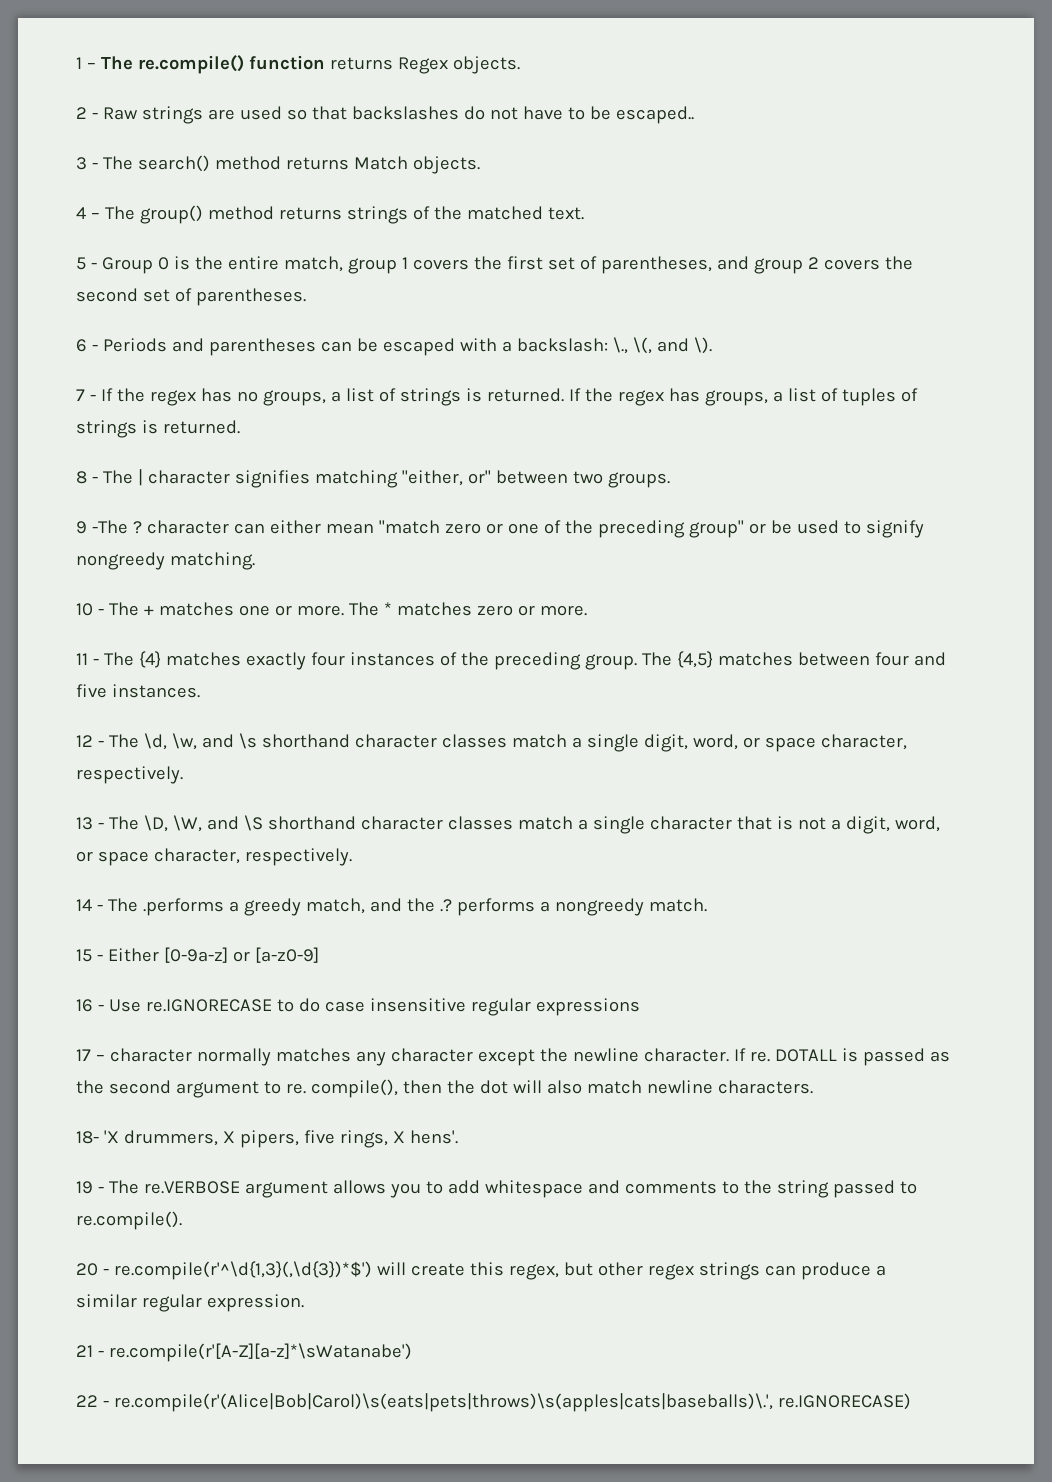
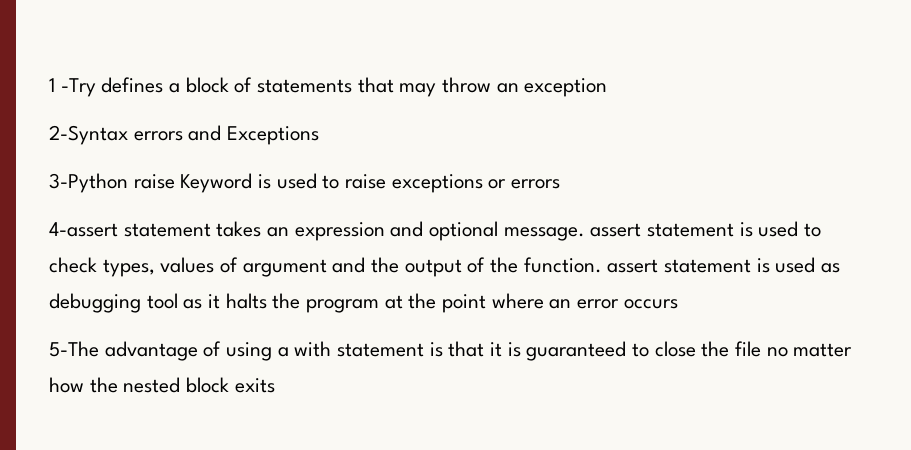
[76,55,520,74] [76,106,694,124] [76,155,480,174] [76,205,584,224] [76,256,913,274] [76,288,306,306] [76,337,712,356] [76,388,918,406] [76,420,240,438] [76,469,670,488] [76,520,924,538] [76,552,255,570] [76,602,587,616] [76,651,946,670] [76,684,200,698] [76,733,907,752] [76,766,183,784] [76,815,940,834] [76,848,352,866] [76,898,707,916] [76,947,319,963] [76,998,640,1016] [76,1048,950,1066] [76,1079,813,1098] [76,1130,458,1148] [76,1180,917,1198] [76,1211,182,1230] [76,1261,886,1280] [76,1294,304,1312] [76,1343,412,1362] [76,1393,911,1412] 1 – The re.compile() function returns Regex objects. // 2 - Raw strings are used so that backslashes do not have to be escaped.. // 3 - The search() method returns Match objects. // 4 – The group() method returns strings of the matched text. // 5 - Group 0 is the entire match, group 1 covers the first set of parentheses, and group 2 covers the second set of parentheses. // 6 - Periods and parentheses can be escaped with a backslash: \., \(, and \). // 7 - If the regex has no groups, a list of strings is returned. If the regex has groups, a list of tuples of strings is returned. // 8 - The | character signifies matching "either, or" between two groups. // 9 -The ? character can either mean "match zero or one of the preceding group" or be used to signify nongreedy matching. // 10 - The + matches one or more. The * matches zero or more. // 11 - The {4} matches exactly four instances of the preceding group. The {4,5} matches between four and five instances. // 12 - The \d, \w, and \s shorthand character classes match a single digit, word, or space character, respectively. // 13 - The \D, \W, and \S shorthand character classes match a single character that is not a digit, word, or space character, respectively. // 14 - The .performs a greedy match, and the .? performs a nongreedy match. // 15 - Either [0-9a-z] or [a-z0-9] // 16 - Use re.IGNORECASE to do case insensitive regular expressions // 17 – character normally matches any character except the newline character. If re. DOTALL is passed as the second argument to re. compile(), then the dot will also match newline characters. // 18- 'X drummers, X pipers, five rings, X hens'. // 19 - The re.VERBOSE argument allows you to add whitespace and comments to the string passed to re.compile(). // 20 - re.compile(r'^\d{1,3}(,\d{3})*$') will create this regex, but other regex strings can produce a similar regular expression. // 21 - re.compile(r'[A-Z][a-z]*\sWatanabe') // 22 - re.compile(r'(Alice|Bob|Carol)\s(eats|pets|throws)\s(apples|cats|baseballs)\.', re.IGNORECASE) -> [49,77,608,97] [49,125,320,145] [49,173,561,193] [49,221,822,241] [49,257,841,277] [49,293,678,313] [49,341,853,361] [49,377,275,393] 1 -Try defines a block of statements that may throw an exception // 2-Syntax errors and Exceptions // 3-Python raise Keyword is used to raise exceptions or errors // 4-assert statement takes an expression and optional message. assert statement is used to check types, values of argument and the output of the function. assert statement is used as debugging tool as it halts the program at the point where an error occurs // 5-The advantage of using a with statement is that it is guaranteed to close the file no matter how the nested block exits

